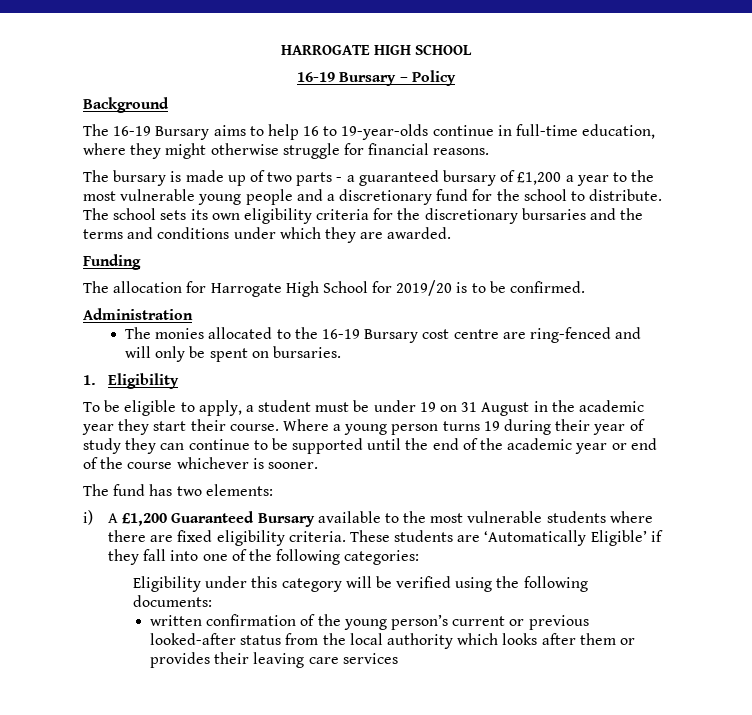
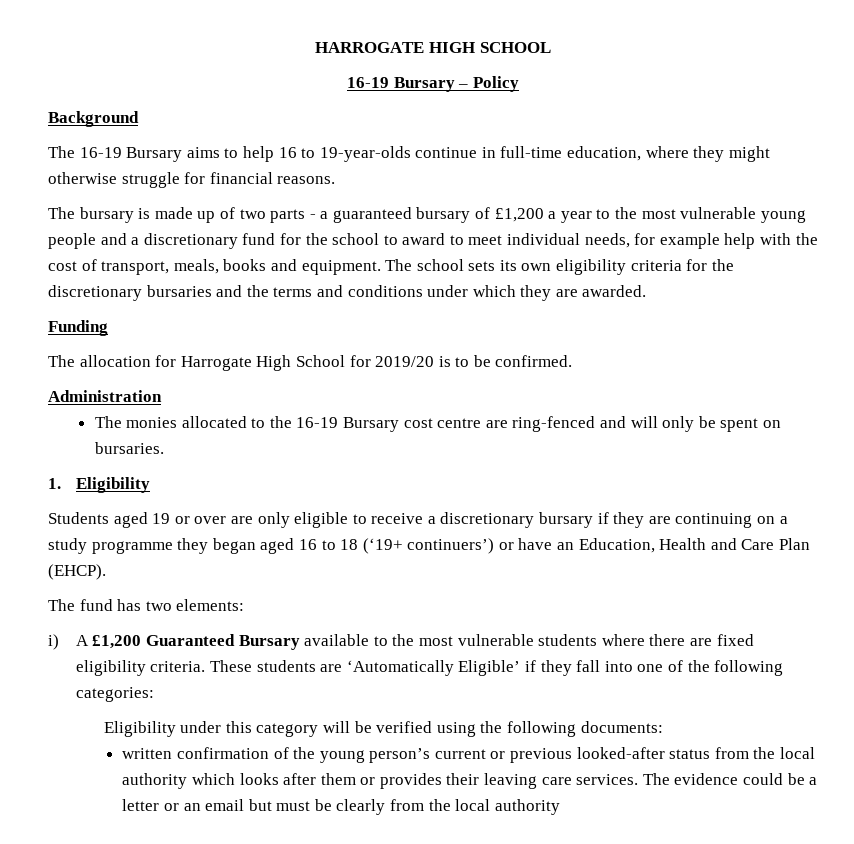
[589,189,663,201] distribute. -> [402,233,818,249] [48,259,381,275] award to meet individual needs, for example help with the cost of transport, meals, books and equipment.
[83,400,644,416] [82,419,645,435] [83,438,657,454] [83,457,318,469] To be eligible to apply, a student must be under 19 on 31 August in the academic year they start their course. Where a young person turns 19 during their year of study they can continue to be supported until the end of the academic year or end of the course whichever is sooner. -> [48,512,788,528] [48,538,811,554] [48,564,106,580] Students aged 19 or over are only eligible to receive a discretionary bursary if they are continuing on a study programme they began aged 16 to 18 (‘19+ continuers’) or have an Education, Health and Care Plan (EHCP).
[342,653,398,664] services -> [576,773,818,785] [122,799,560,815] services. The evidence could be a letter or an email but must be clearly from the local authority

